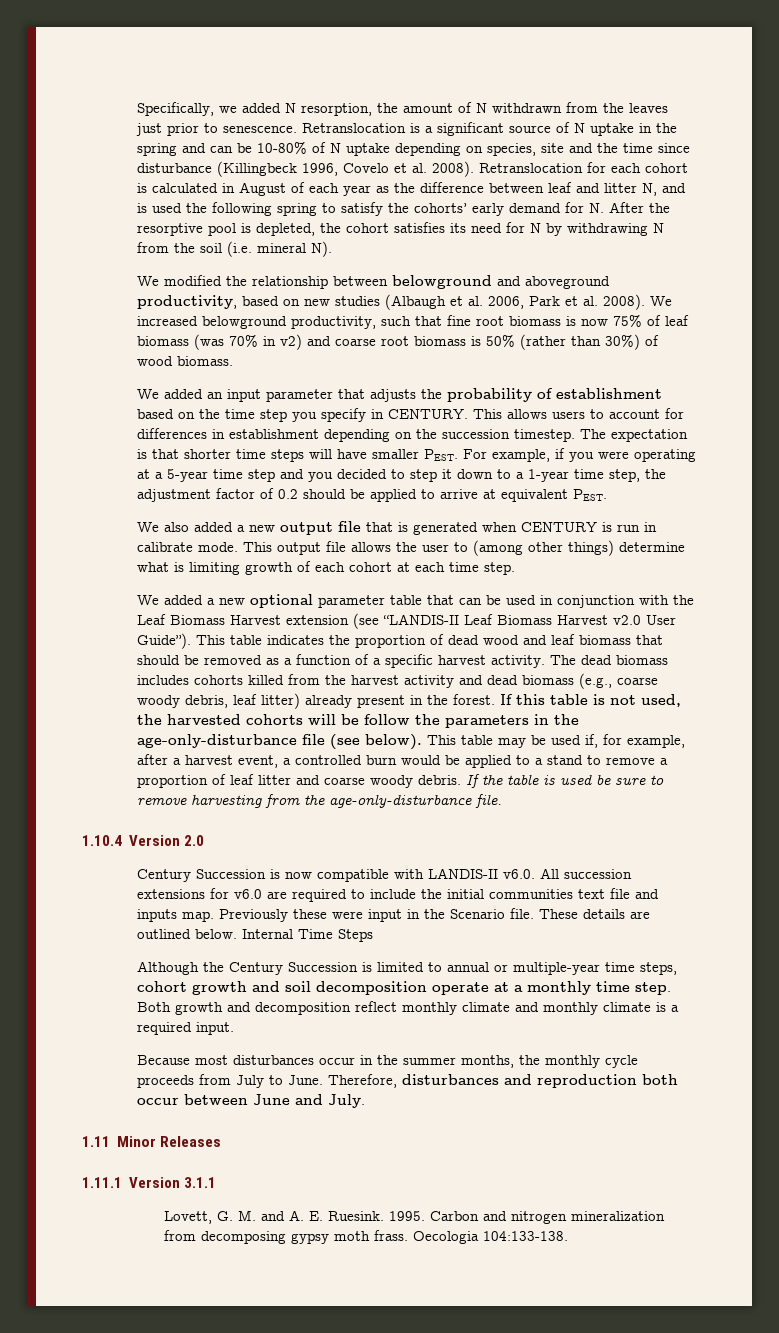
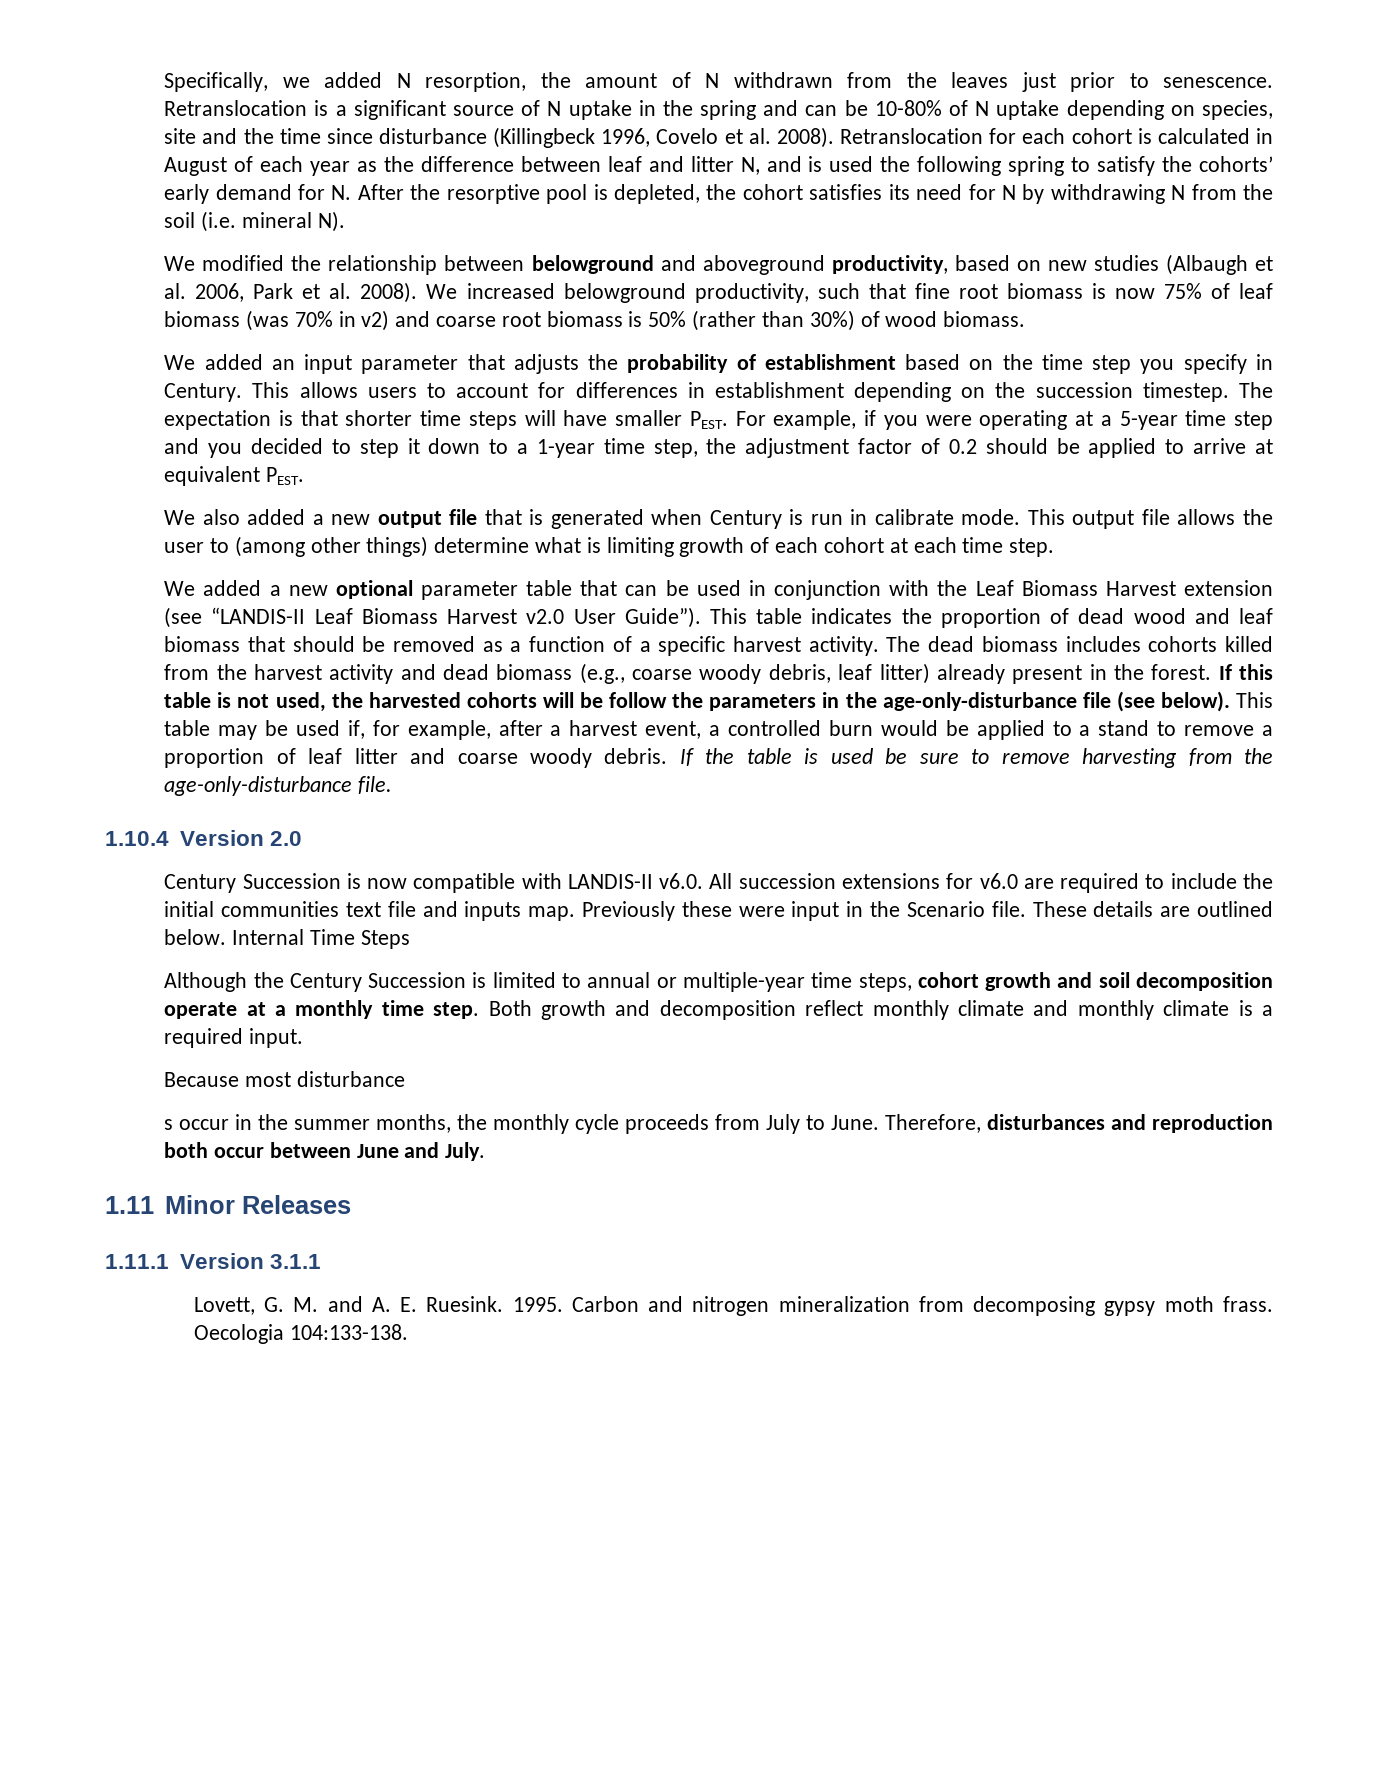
[387,409,468,419] CENTURY. -> [164,383,243,402] Century.
[520,522,597,532] CENTURY -> [709,510,782,529] Century
[232,1055,314,1065] disturbances -> [296,1071,405,1087] [164,1119,174,1130] disturbance // s

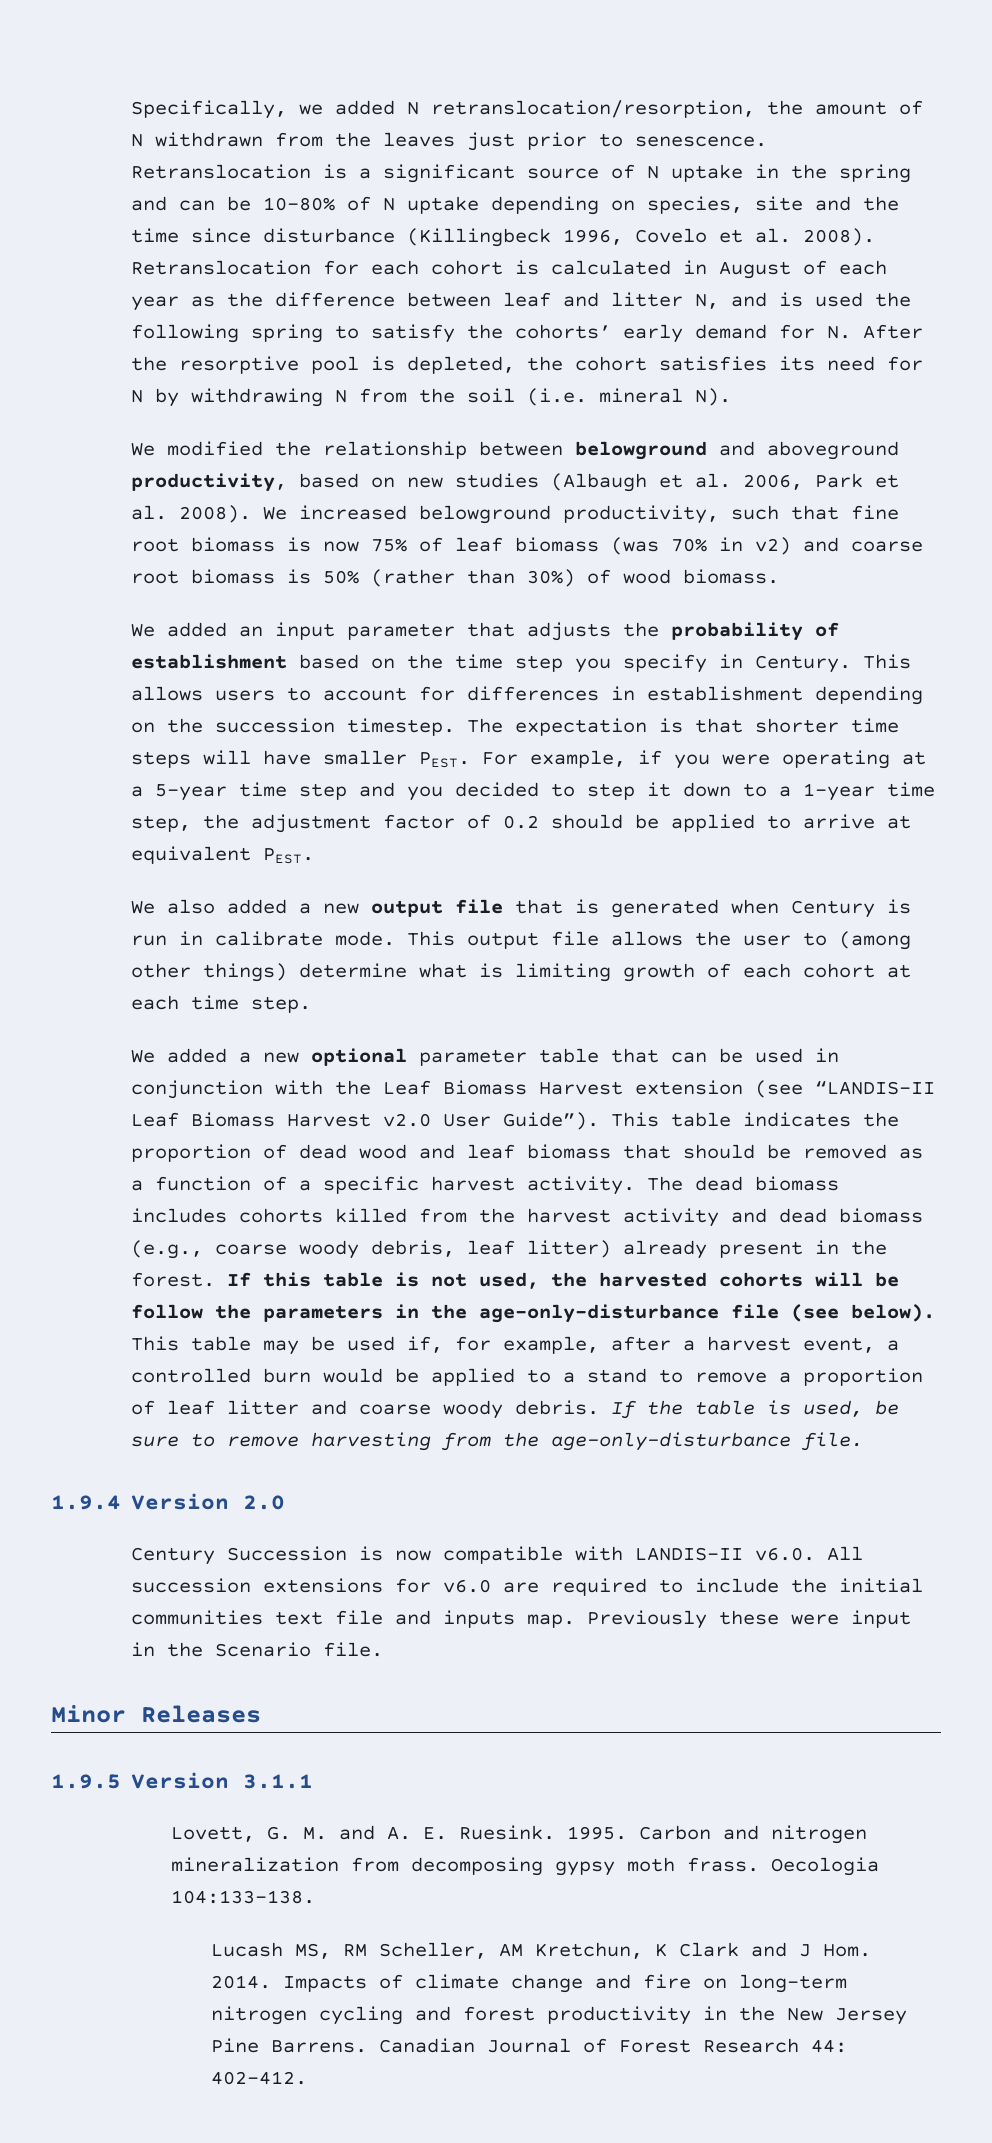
[425,72,527,92] resorption, -> [430,100,755,118] retranslocation/resorption,
[830,748,873,764] used -> [802,1400,863,1417] used,
[105,831,169,846] 1.10.4 -> [51,1495,121,1510] 1.9.4
[1032,901,1274,917] [164,929,410,949] [164,972,1273,992] [164,1000,1273,1020] [164,1028,304,1048] [164,1071,405,1087] [164,1114,1274,1134] [164,1142,486,1161] [105,1196,154,1214] These details are outlined below. Internal Time Steps // Although the Century Succession is limited to annual or multiple-year time steps, cohort growth and soil decomposition operate at a monthly time step. Both growth and decomposition reflect monthly climate and monthly climate is a required input. // Because most disturbance // s occur in the summer months, the monthly cycle proceeds from July to June. Therefore, disturbances and reproduction both occur between June and July. // 1.11 -> (383, 1649) //
[105,1254,169,1269] 1.11.1 -> [51,1774,121,1789] 1.9.5
(408, 1332) none -> [210,1942,871,1959] [210,1974,847,1993] [210,2006,907,2025] [210,2038,847,2053] [210,2071,307,2085] // Lucash MS, RM Scheller, AM Kretchun, K Clark and J Hom. 2014. Impacts of climate change and fire on long-term nitrogen cycling and forest productivity in the New Jersey Pine Barrens. Canadian Journal of Forest Research 44: 402-412.

